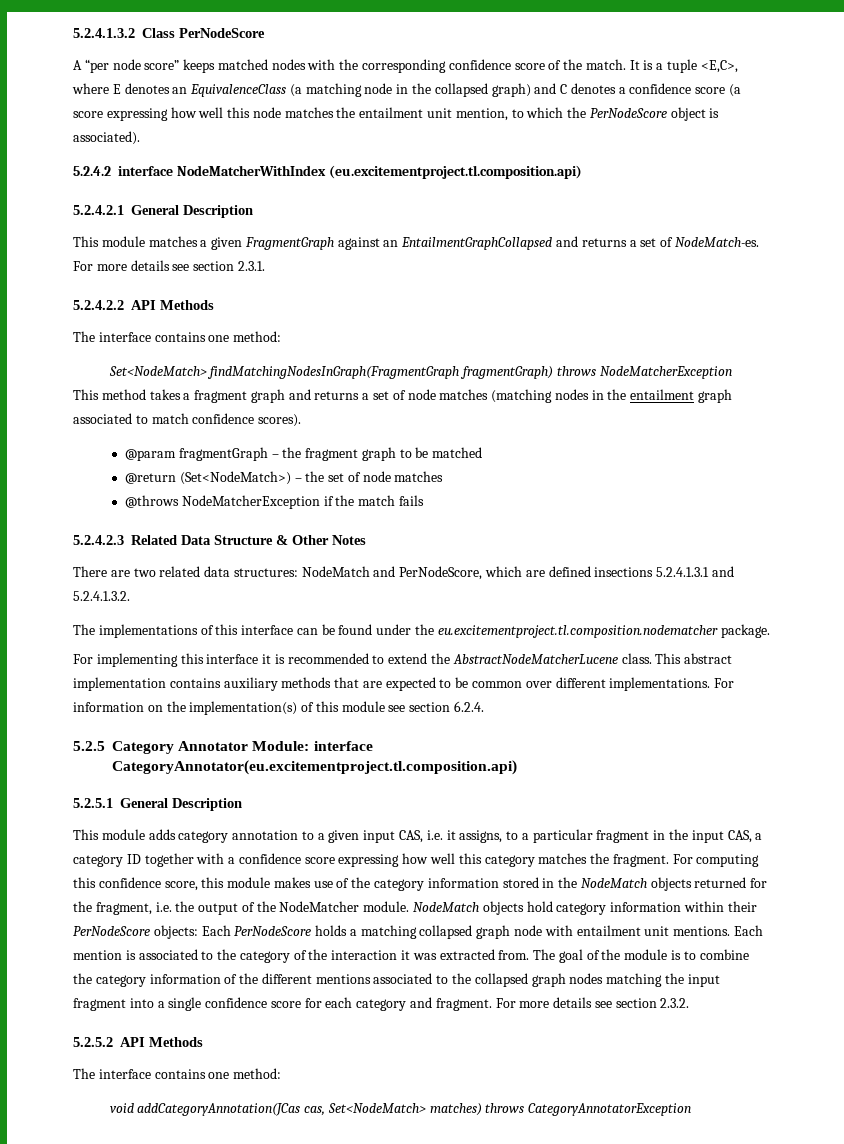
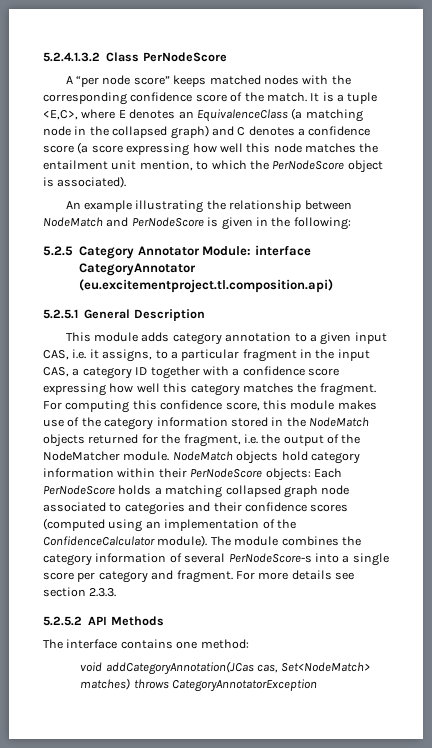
[73,165,582,179] [73,205,253,218] [73,236,759,250] [73,260,265,271] [73,300,214,310] [73,331,282,342] [108,366,732,379] [73,389,733,403] [73,413,302,427] [124,447,483,461] [124,471,444,485] [124,495,424,509] [73,535,366,545] [73,566,734,580] [73,591,130,601] [73,624,770,638] [73,653,733,667] [73,677,735,691] [73,701,485,715] 5.2.4.2 interface NodeMatcherWithIndex (eu.excitementproject.tl.composition.api) // 5.2.4.2.1 General Description // This module matches a given FragmentGraph against an EntailmentGraphCollapsed and returns a set of NodeMatch-es. For more details see section 2.3.1. // 5.2.4.2.2 API Methods // The interface contains one method: // Set<NodeMatch> findMatchingNodesInGraph(FragmentGraph fragmentGraph) throws NodeMatcherException // This method takes a fragment graph and returns a set of node matches (matching nodes in the entailment graph associated to match confidence scores). // @param fragmentGraph – the fragment graph to be matched // @return (Set<NodeMatch>) – the set of node matches // @throws NodeMatcherException if the match fails // 5.2.4.2.3 Related Data Structure & Other Notes // There are two related data structures: NodeMatch and PerNodeScore, which are defined insections 5.2.4.1.3.1 and 5.2.4.1.3.2. // The implementations of this interface can be found under the eu.excitementproject.tl.composition.nodematcher package. // For implementing this interface it is recommended to extend the AbstractNodeMatcherLucene class. This abstract implementation contains auxiliary methods that are expected to be common over different implementations. For information on the implementation(s) of this module see section 6.2.4. -> [65,200,352,213] [43,217,351,230] An example illustrating the relationship between NodeMatch and PerNodeScore is given in the following:
[112,760,517,775] CategoryAnnotator(eu.excitementproject.tl.composition.api) -> [79,263,197,276] [79,279,334,293] CategoryAnnotator (eu.excitementproject.tl.composition.api)
[544,925,763,936] [73,949,749,963] [73,973,720,987] [73,997,353,1011] with entailment unit mentions. Each mention is associated to the category of the interaction it was extracted from. The goal of the module is to combine the category information of the different mentions associated to the collapsed graph nodes matching the input fragment into a single confidence score for each -> [43,502,349,515] [43,518,296,532] [43,535,361,547] [43,553,389,566] [43,572,96,582] associated to categories and their confidence scores (computed using an implementation of the ConfidenceCalculator module). The module combines the category information of several PerNodeScore-s into a single score per
[660,998,690,1008] 2.3.2. -> [89,588,117,597] 2.3.3.

